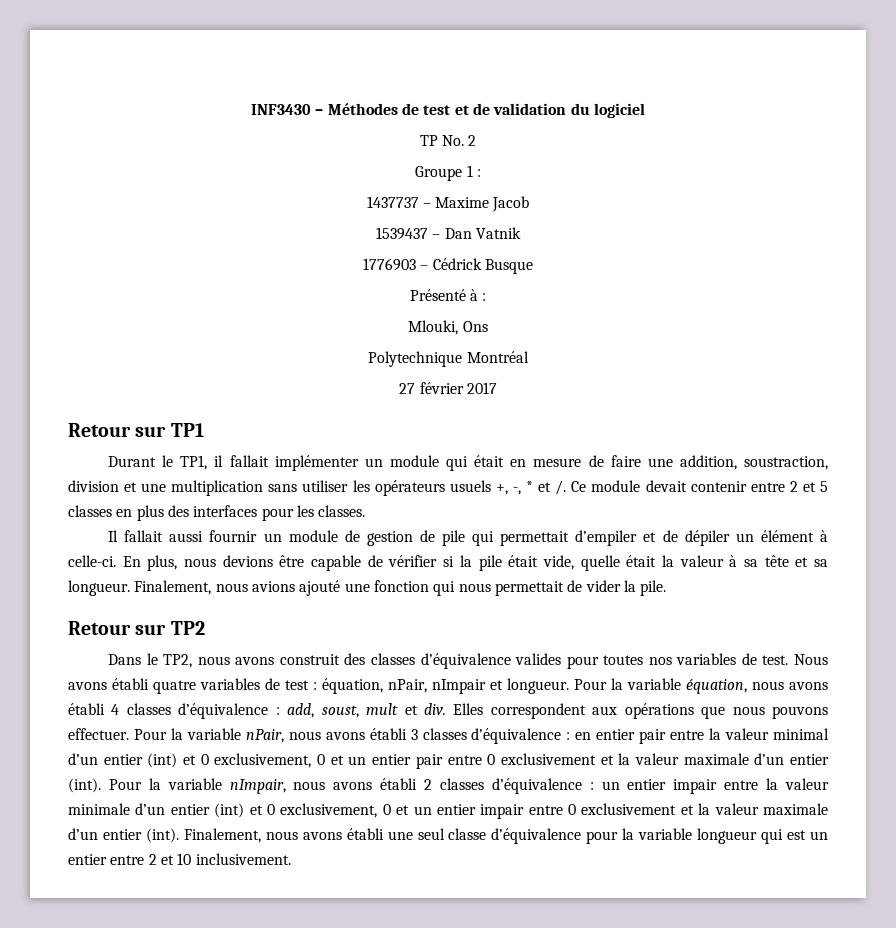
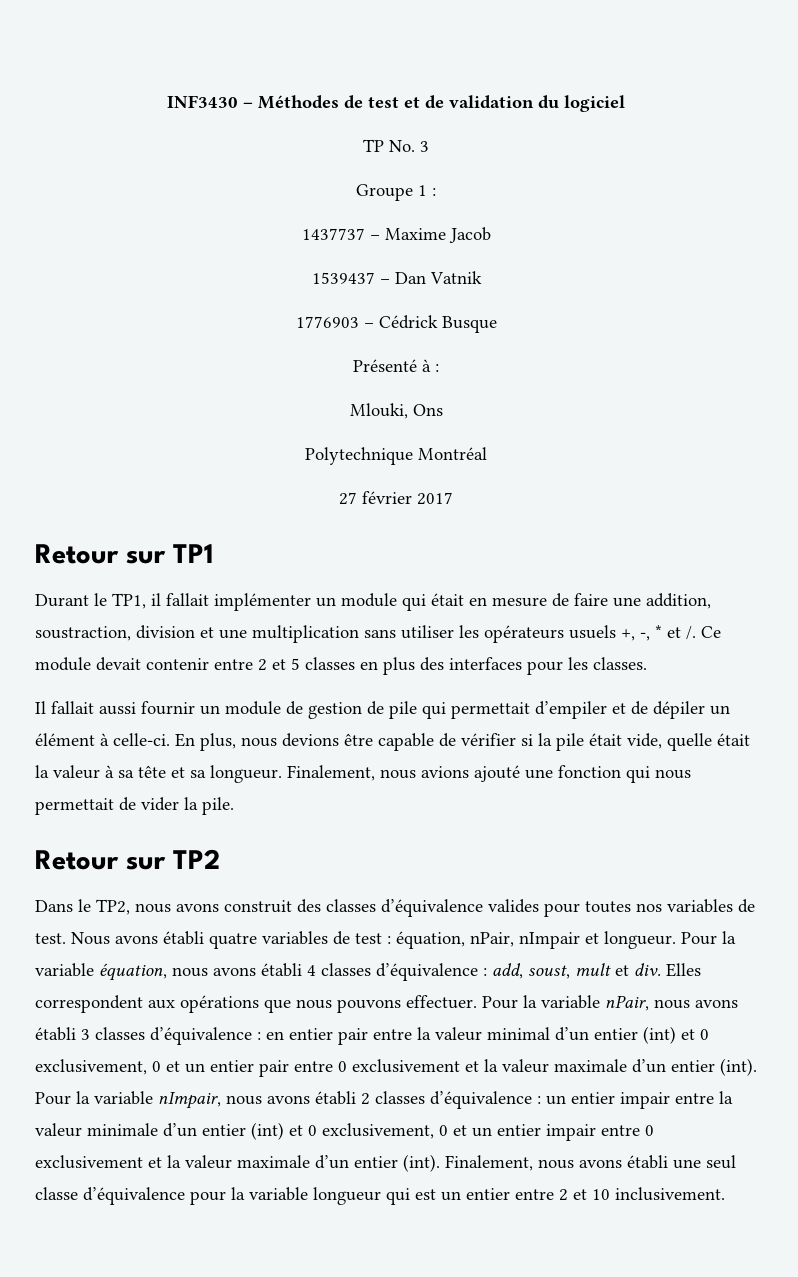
[468,135,477,146] 2 -> [420,141,429,152] 3

